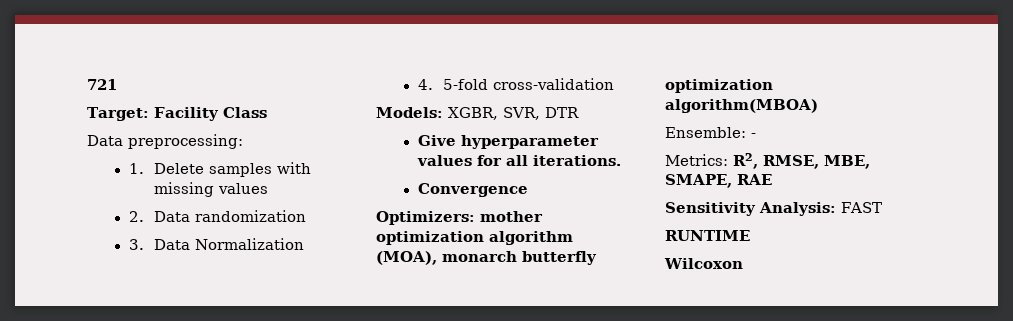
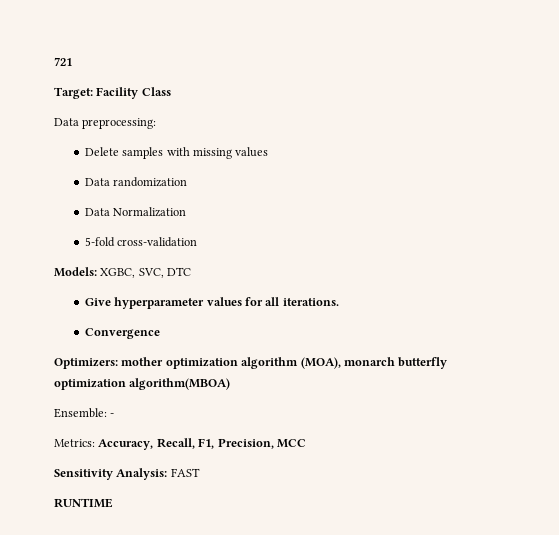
[128,163,144,174] 1. -> (157, 123) none
[128,211,144,222] 2. -> (269, 152) none
[128,239,144,250] 3. -> (188, 182) none
[417,79,433,90] 4. -> (187, 212) none
[448,107,579,120] XGBR, SVR, DTR -> [100,267,192,278] XGBC, SVC, DTC
[733,153,870,169] [665,174,772,188] R2, RMSE, MBE, SMAPE, RAE -> [98,438,306,450] Accuracy, Recall, F1, Precision, MCC
[664,258,743,269] // Wilcoxon -> (113, 503) none

